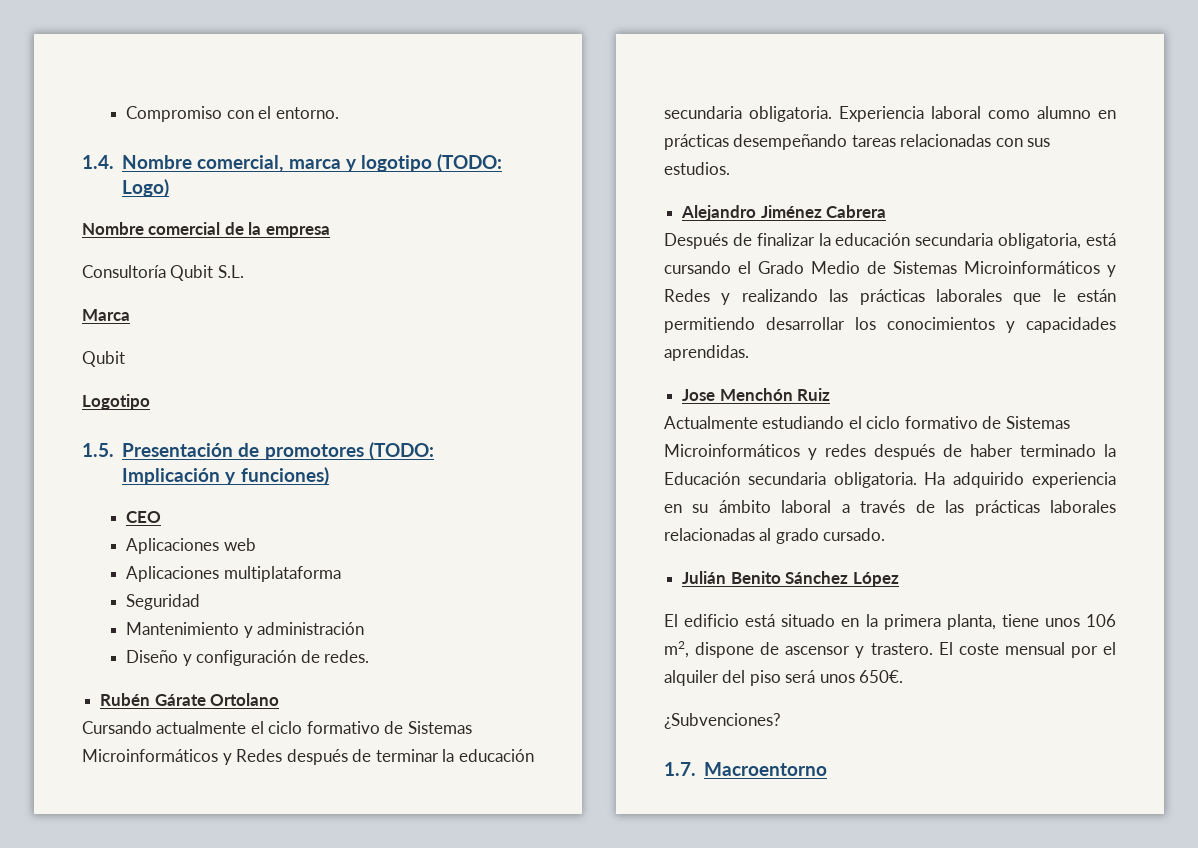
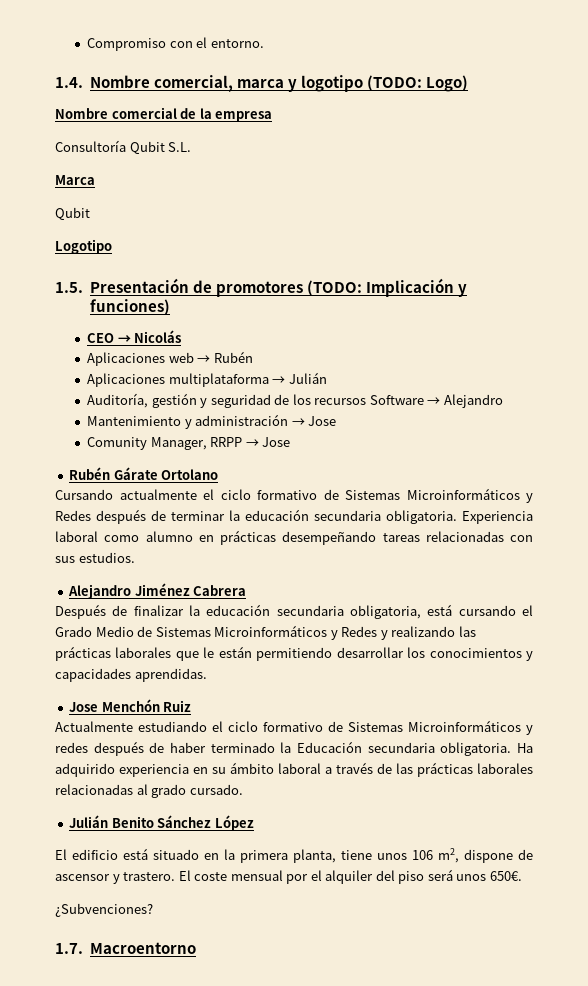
(162, 517) none -> [117,330,182,343] → Nicolás
(256, 544) none -> [197,351,253,363] → Rubén
[126,594,201,610] [126,622,365,638] [126,650,370,666] // Seguridad // Mantenimiento y administración // Diseño y configuración de redes. -> [272,372,327,384] [87,393,503,408] [87,414,337,429] [87,437,291,450] → Julián // Auditoría, gestión y seguridad de los recursos Software → Alejandro // Mantenimiento y administración → Jose // Comunity Manager, RRPP → Jose

